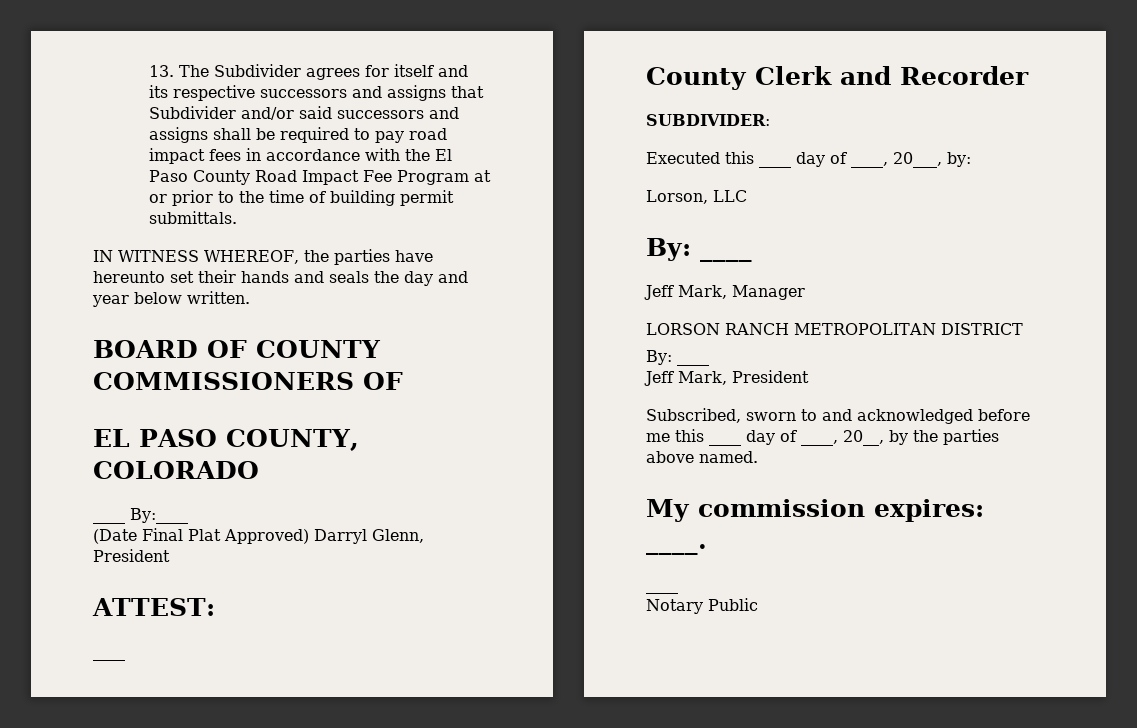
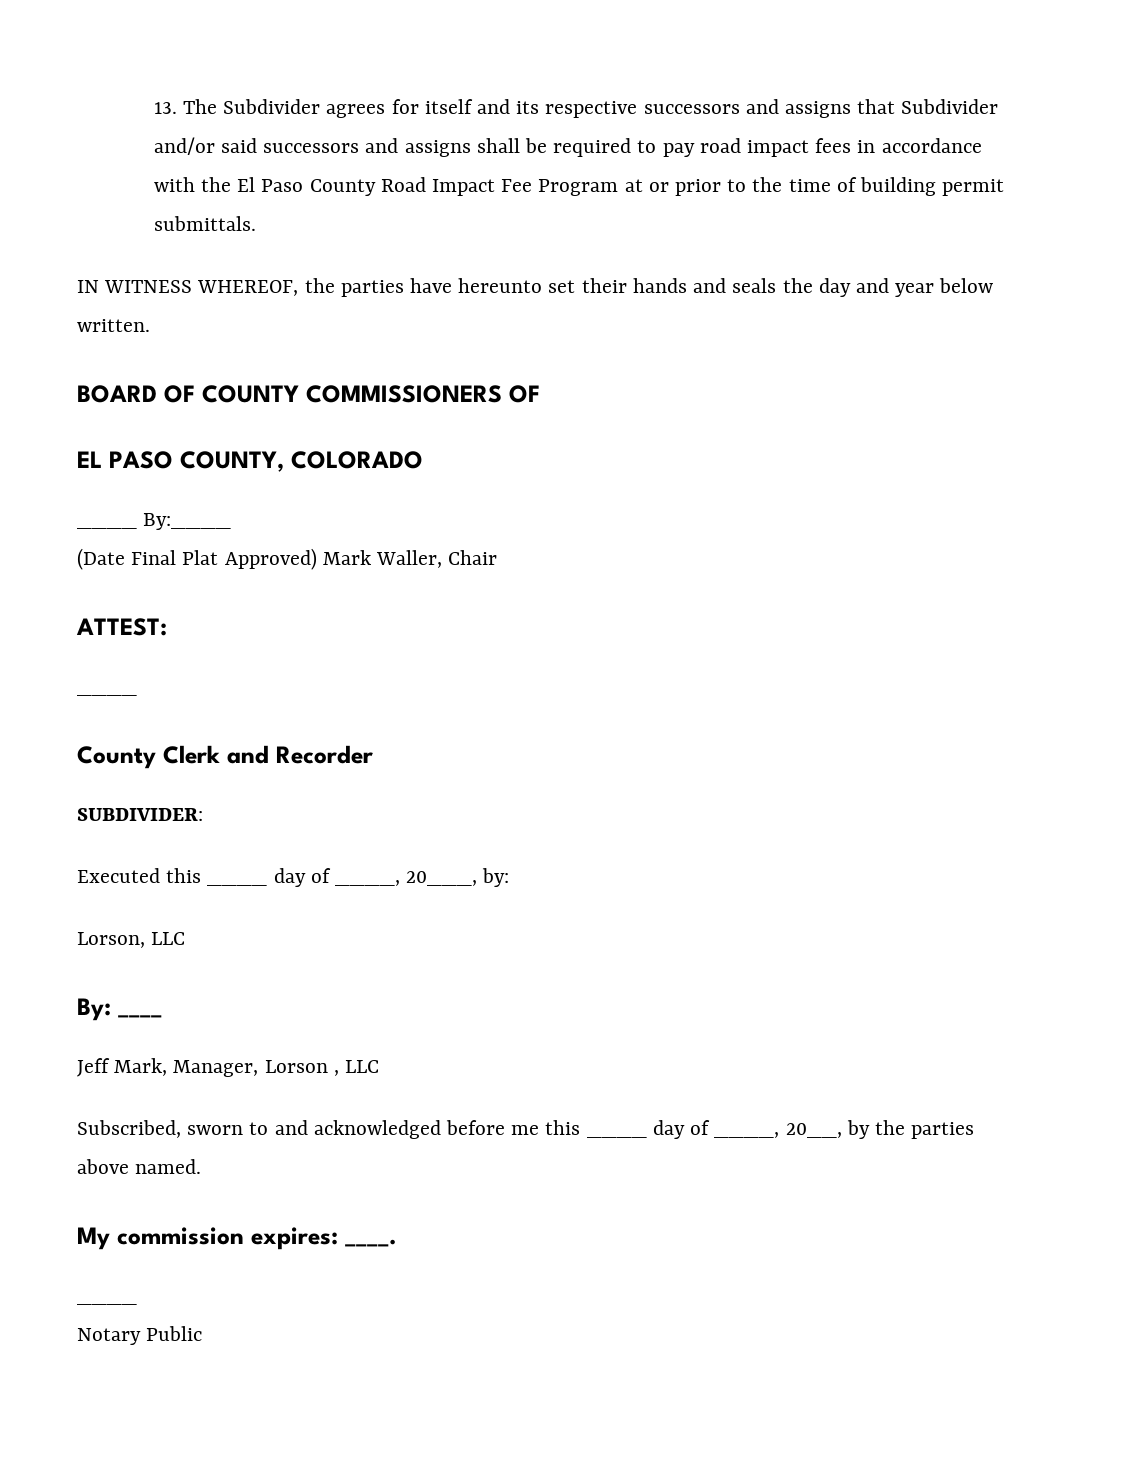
[314,529,424,544] [93,549,170,562] Darryl Glenn, President -> [322,550,498,568] Mark Waller, Chair
[732,285,805,300] [646,323,1023,335] [646,350,709,366] [644,370,809,386] Manager // LORSON RANCH METROPOLITAN DISTRICT // By: ____ // Jeff Mark, President -> [173,1060,380,1077] Manager, Lorson , LLC

